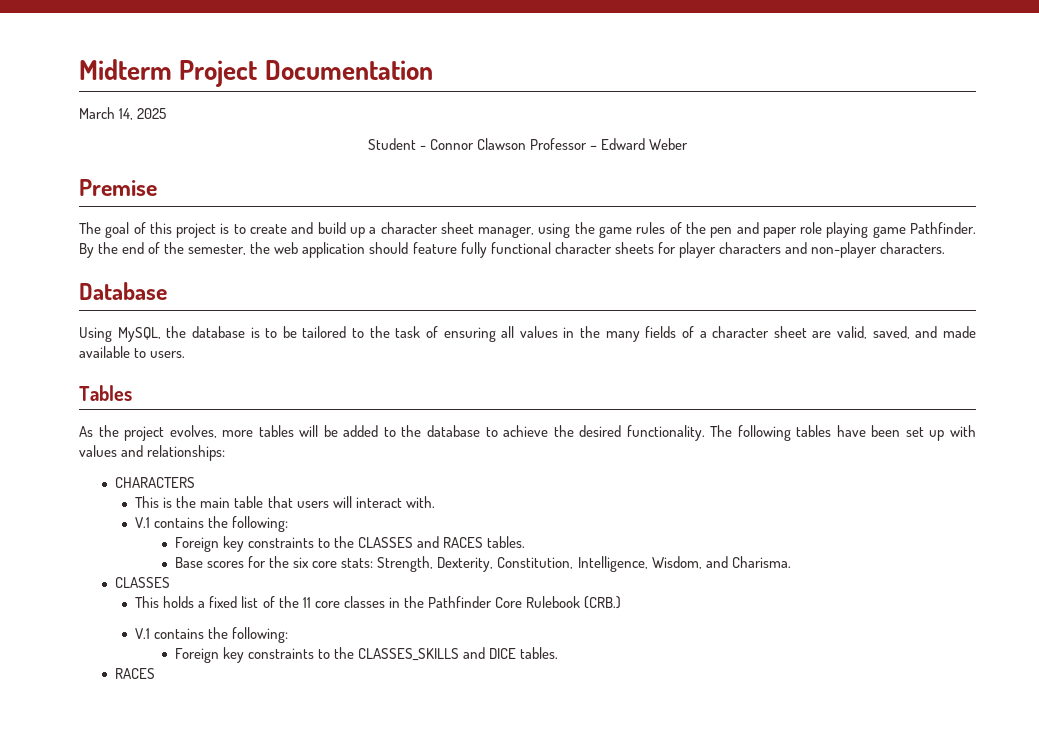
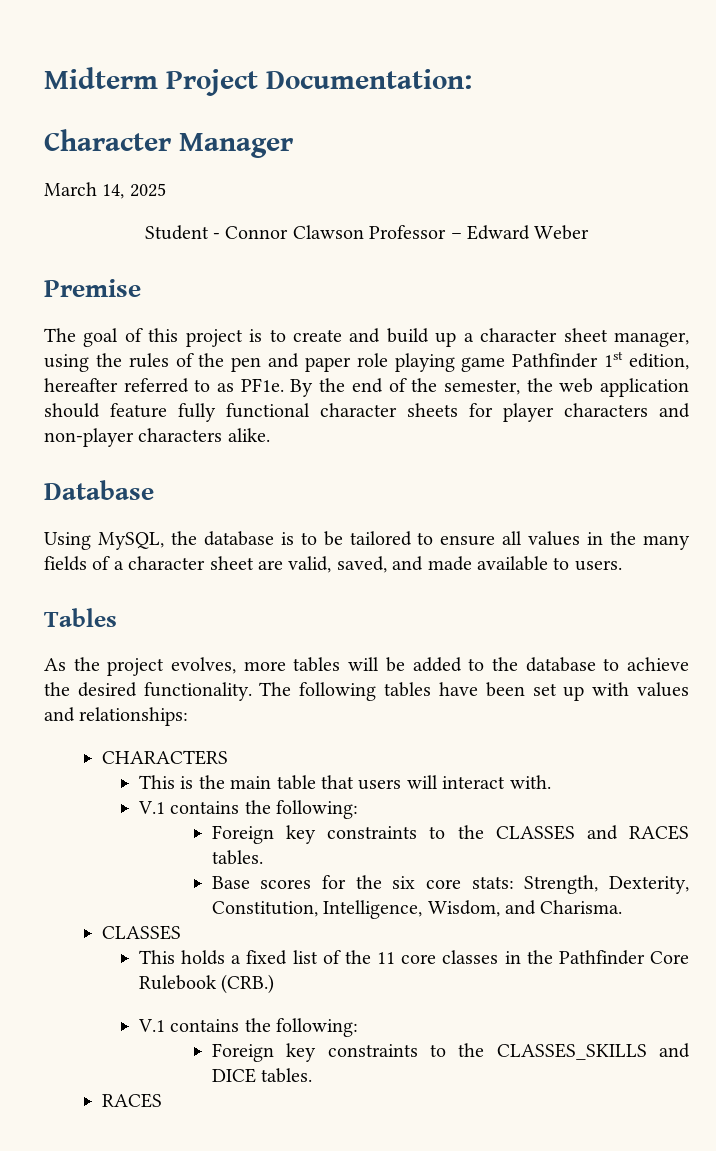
[264,60,433,80] Documentation -> [266,69,472,89] [44,129,293,158] Documentation: // Character Manager
[599,226,633,238] game -> (122, 360) none
[910,222,977,234] Pathfinder. -> [512,351,689,370] [44,378,284,393] Pathfinder 1st edition, hereafter referred to as PF1e.
[879,242,945,254] characters. -> [138,428,270,442] characters alike.
[369,326,496,342] the task of ensuring -> [440,535,496,546] ensure

